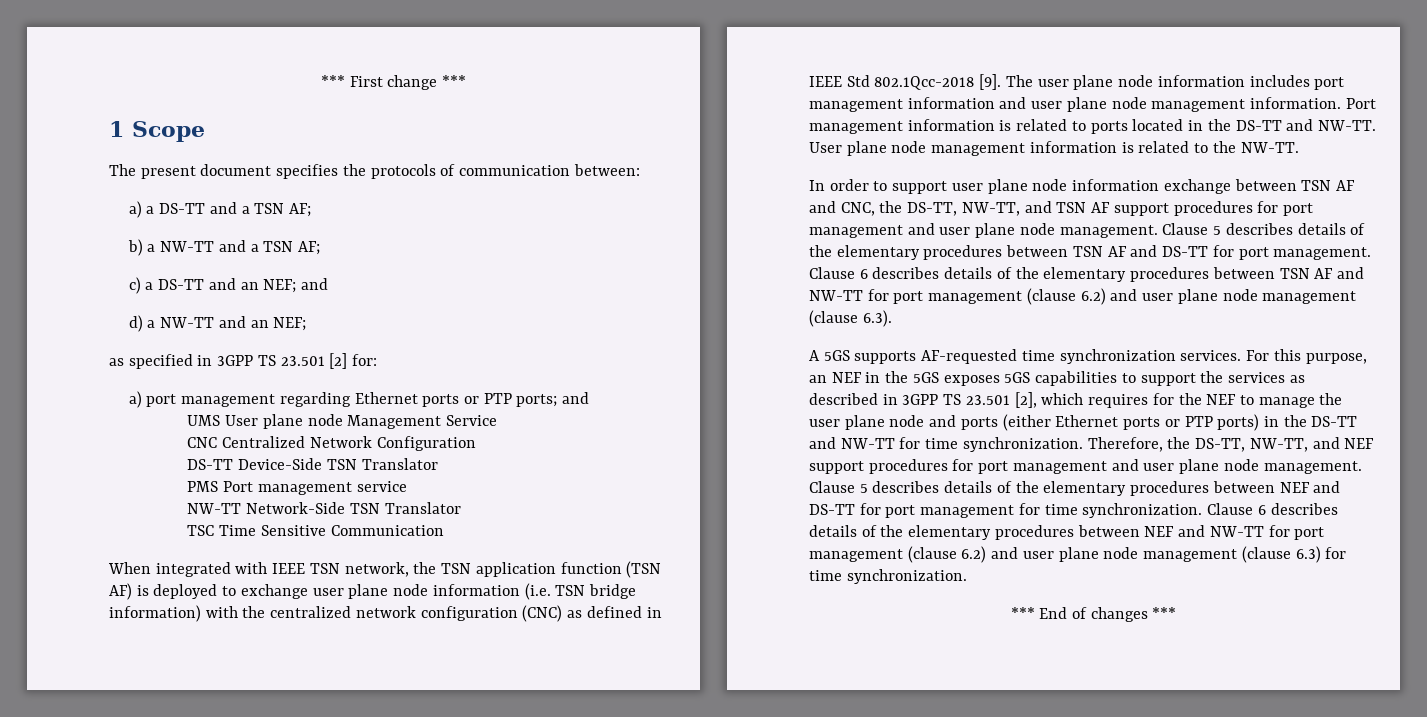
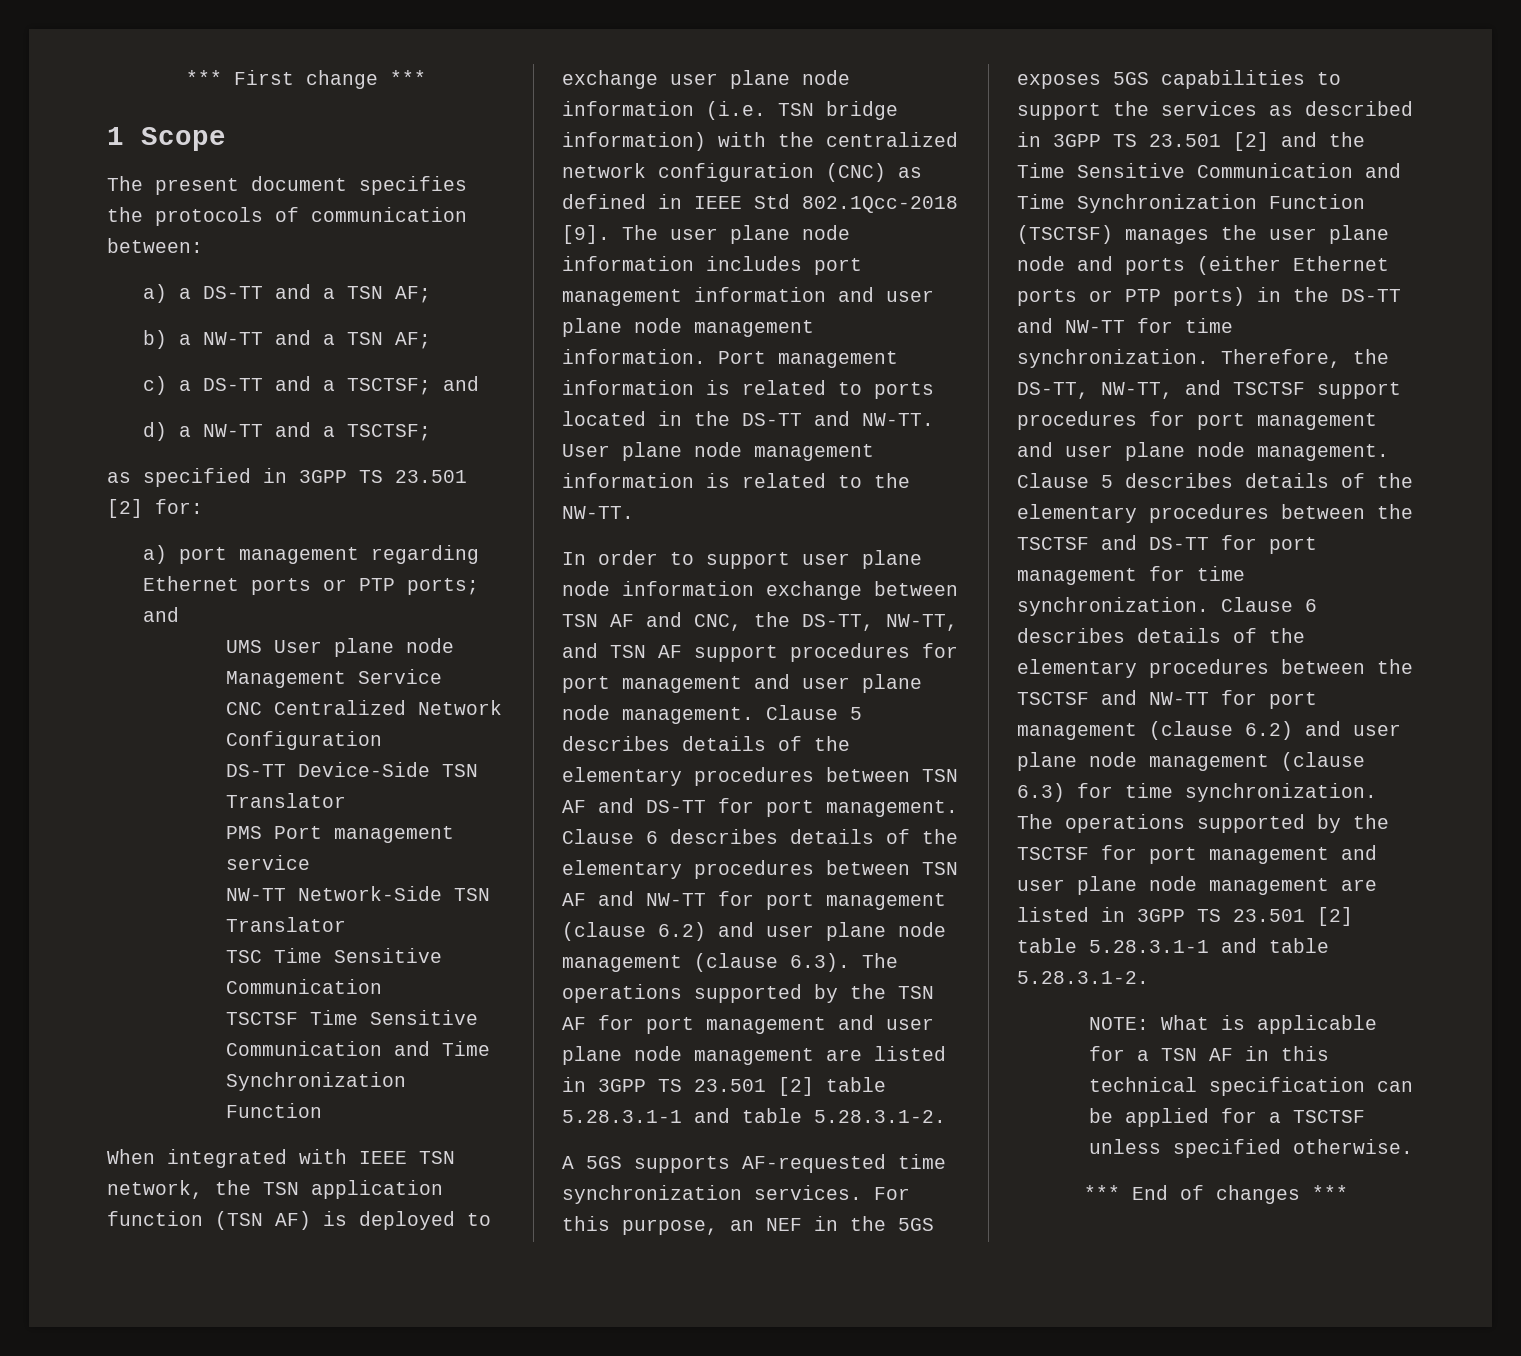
[240,279,297,293] an NEF; -> [322,378,431,395] a TSCTSF;
[250,317,307,331] an NEF; -> [322,424,431,441] a TSCTSF;
(444, 530) none -> [226,1010,479,1025] [226,1041,491,1056] [226,1072,407,1091] [226,1103,323,1118] // TSCTSF Time Sensitive Communication and Time Synchronization Function
(892, 318) none -> [862,953,898,968] [562,984,934,1003] [562,1015,934,1034] [562,1046,946,1065] [562,1077,886,1096] [562,1108,946,1123] The operations supported by the TSN AF for port management and user plane node management are listed in 3GPP TS 23.501 [2] table 5.28.3.1-1 and table 5.28.3.1-2.
[1014,392,1315,408] [2], which requires for the NEF to manage -> [1233,132,1365,151] [1017,163,1401,178] [1017,194,1365,213] [1017,225,1209,244] [2] and the Time Sensitive Communication and Time Synchronization Function (TSCTSF) manages
[1344,438,1375,449] NEF -> [1233,382,1305,395] TSCTSF
[1279,482,1310,493] NEF -> [1377,504,1413,519] [1017,537,1089,550] the TSCTSF
[1144,526,1175,537] NEF -> [1377,659,1413,674] [1017,692,1089,705] the TSCTSF
(967, 576) none -> [1017,814,1389,833] [1017,845,1377,864] [1017,876,1377,895] [1017,907,1353,926] [1017,938,1329,953] [1017,971,1149,984] [1088,1015,1377,1034] [1088,1046,1329,1061] [1088,1077,1413,1096] [1088,1108,1365,1127] [1088,1139,1413,1158] The operations supported by the TSCTSF for port management and user plane node management are listed in 3GPP TS 23.501 [2] table 5.28.3.1-1 and table 5.28.3.1-2. // NOTE: What is applicable for a TSN AF in this technical specification can be applied for a TSCTSF unless specified otherwise.

